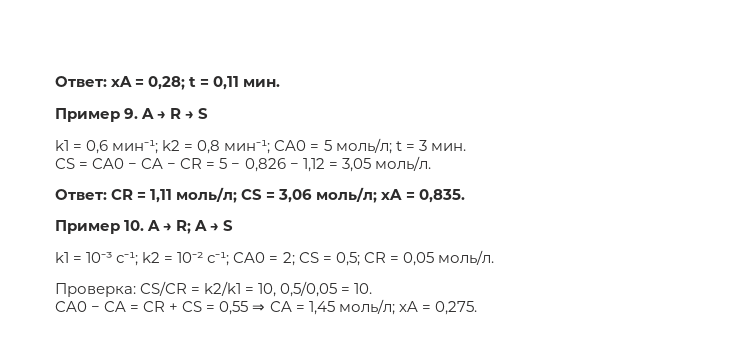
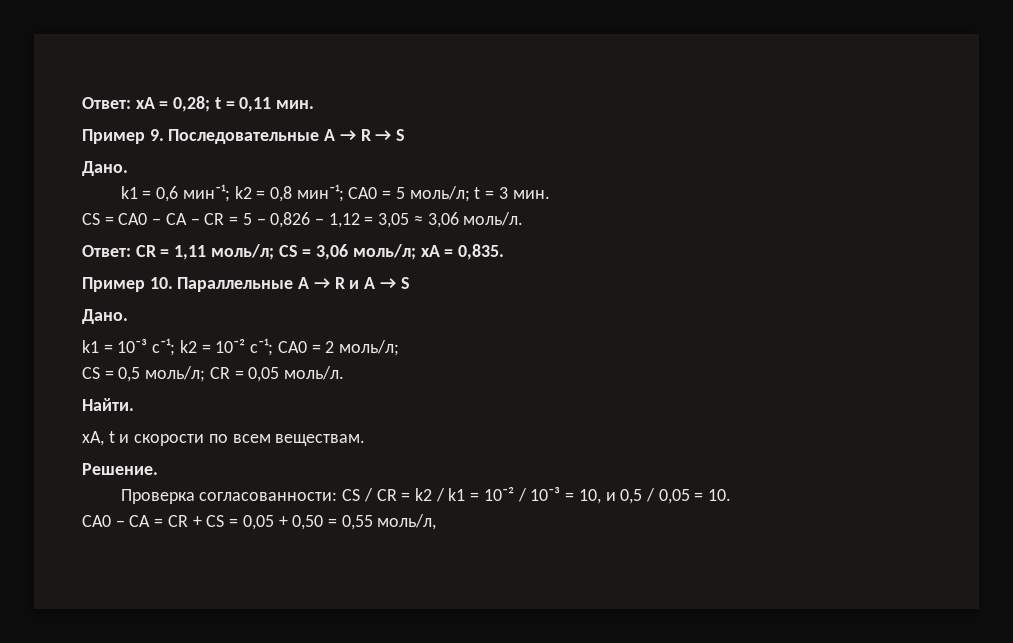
(139, 113) none -> [168,129,320,144] Последовательные
(209, 113) none -> [82,161,128,176] // Дано.
(371, 165) none -> [413,212,459,228] ≈ 3,06
[147,220,192,234] A → R; -> [177,277,360,292] Параллельные A → R и
(234, 225) none -> [82,309,128,324] // Дано.
[282,250,494,266] [55,281,338,297] 2; CS = 0,5; CR = 0,05 моль/л. // Проверка: CS/CR = k2/k1 = 10, 0,5/0,05 -> [325,340,399,356] [82,366,345,382] [82,398,134,411] [82,431,366,446] [82,463,158,475] [120,486,690,504] 2 моль/л; // CS = 0,5 моль/л; CR = 0,05 моль/л. // Найти. // xA, t и скорости по всем веществам. // Решение. // Проверка согласованности: CS / CR = k2 / k1 = 10⁻² / 10⁻³ = 10, и 0,5 / 0,05
[219,299,477,315] 0,55 ⇒ CA = 1,45 моль/л; xA = 0,275. -> [242,514,437,530] 0,05 + 0,50 = 0,55 моль/л,

